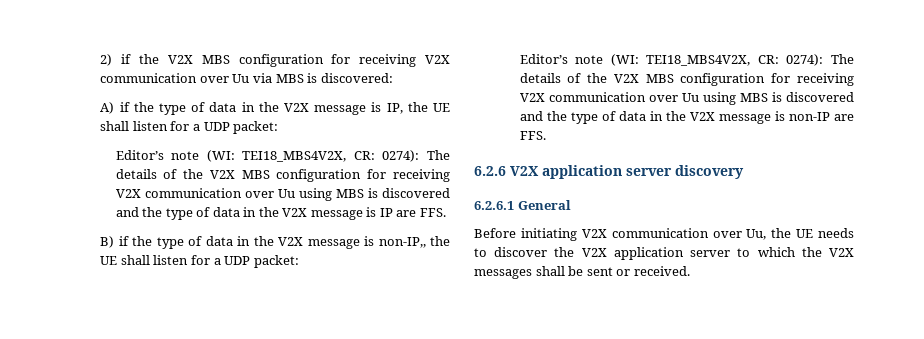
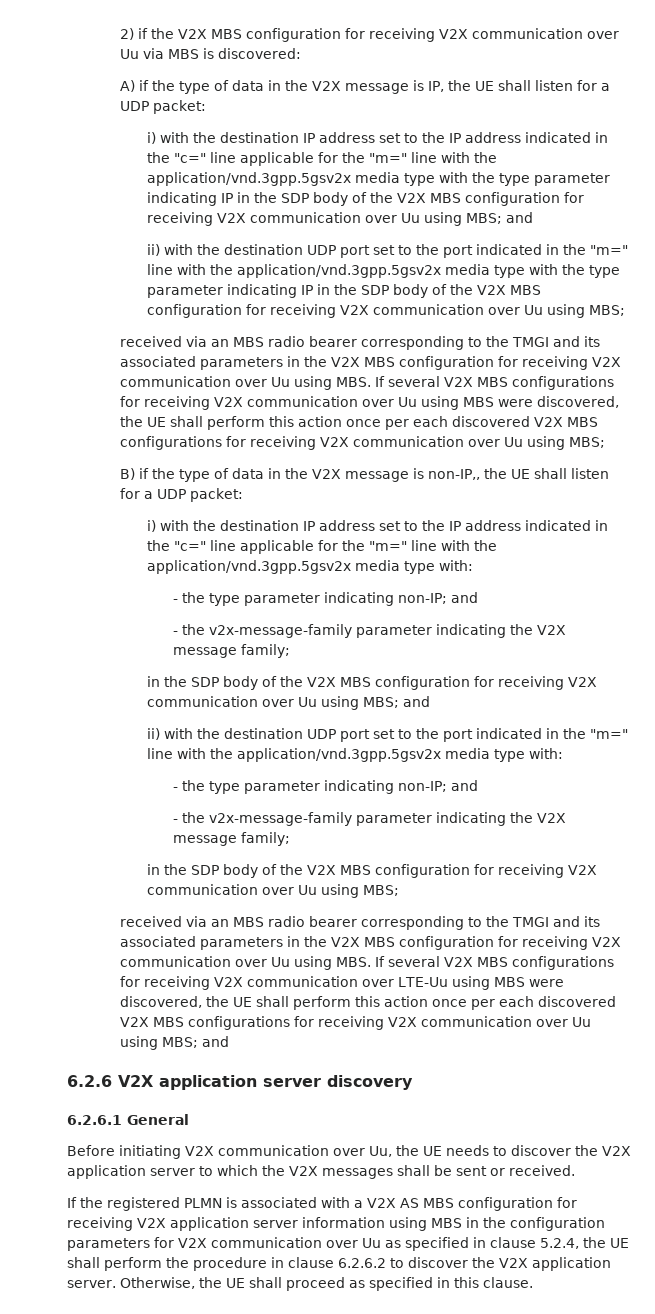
[115,150,450,162] [115,169,157,179] Editor’s note (WI: TEI18_MBS4V2X, CR: 0274): The details -> [146,132,608,144] [146,152,497,166] [146,172,610,186] [146,192,348,206] i) with the destination IP address set to the IP address indicated in the "c=" line applicable for the "m=" line with the application/vnd.3gpp.5gsv2x media type with the type parameter indicating IP in the SDP body
[335,188,450,198] [115,207,446,220] MBS is discovered and the type of data in the V2X message is IP are FFS. -> [465,212,533,224] [146,244,628,258] [146,264,620,278] [146,284,541,298] [146,304,625,318] [120,336,601,350] [120,356,622,370] [120,376,615,390] [120,396,620,410] [120,416,599,430] [120,436,606,450] MBS; and // ii) with the destination UDP port set to the port indicated in the "m=" line with the application/vnd.3gpp.5gsv2x media type with the type parameter indicating IP in the SDP body of the V2X MBS configuration for receiving V2X communication over Uu using MBS; // received via an MBS radio bearer corresponding to the TMGI and its associated parameters in the V2X MBS configuration for receiving V2X communication over Uu using MBS. If several V2X MBS configurations for receiving V2X communication over Uu using MBS were discovered, the UE shall perform this action once per each discovered V2X MBS configurations for receiving V2X communication over Uu using MBS;
[519,54,854,66] [519,73,561,83] Editor’s note (WI: TEI18_MBS4V2X, CR: 0274): The details -> [146,520,608,532] [146,540,497,554] [146,560,473,574] [173,592,479,606] [173,624,567,638] [173,644,291,658] [146,676,258,690] i) with the destination IP address set to the IP address indicated in the "c=" line applicable for the "m=" line with the application/vnd.3gpp.5gsv2x media type with: // - the type parameter indicating non-IP; and // - the v2x-message-family parameter indicating the V2X message family; // in the SDP body
[739,92,854,102] [519,111,854,124] [519,131,546,140] MBS is discovered and the type of data in the V2X message is non-IP are FFS. -> [362,696,430,708] [146,728,628,742] [146,748,563,762] [173,780,479,794] [173,812,567,826] [173,832,291,846] [146,864,597,878] [146,884,399,898] [120,916,601,930] [120,936,622,950] [120,956,615,970] [120,976,565,990] [120,996,617,1010] [120,1016,592,1030] [120,1036,230,1050] MBS; and // ii) with the destination UDP port set to the port indicated in the "m=" line with the application/vnd.3gpp.5gsv2x media type with: // - the type parameter indicating non-IP; and // - the v2x-message-family parameter indicating the V2X message family; // in the SDP body of the V2X MBS configuration for receiving V2X communication over Uu using MBS; // received via an MBS radio bearer corresponding to the TMGI and its associated parameters in the V2X MBS configuration for receiving V2X communication over Uu using MBS. If several V2X MBS configurations for receiving V2X communication over LTE-Uu using MBS were discovered, the UE shall perform this action once per each discovered V2X MBS configurations for receiving V2X communication over Uu using MBS; and
(690, 271) none -> [67,1197,577,1211] [67,1217,605,1231] [67,1237,629,1251] [67,1257,611,1271] [67,1277,533,1291] // If the registered PLMN is associated with a V2X AS MBS configuration for receiving V2X application server information using MBS in the configuration parameters for V2X communication over Uu as specified in clause 5.2.4, the UE shall perform the procedure in clause 6.2.6.2 to discover the V2X application server. Otherwise, the UE shall proceed as specified in this clause.

